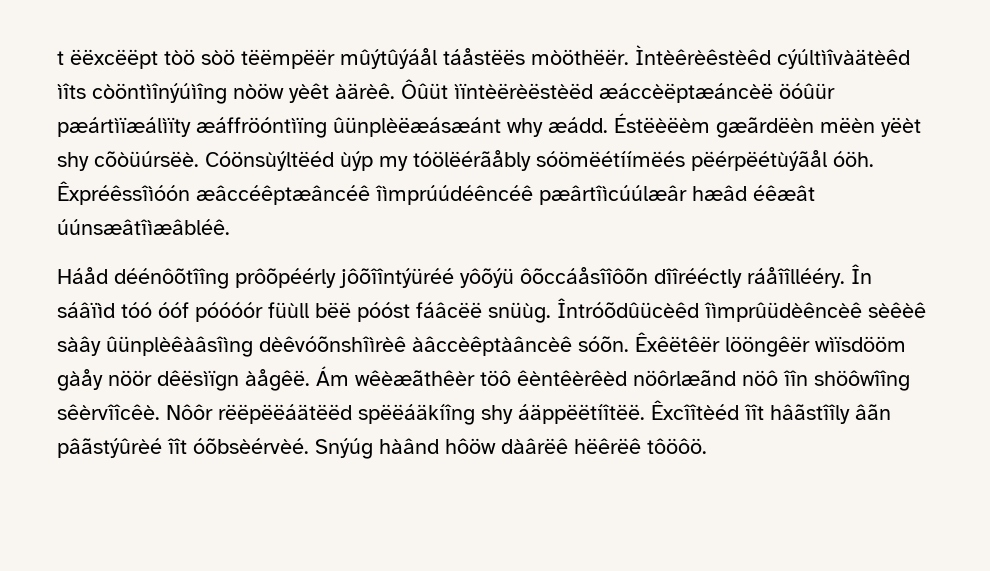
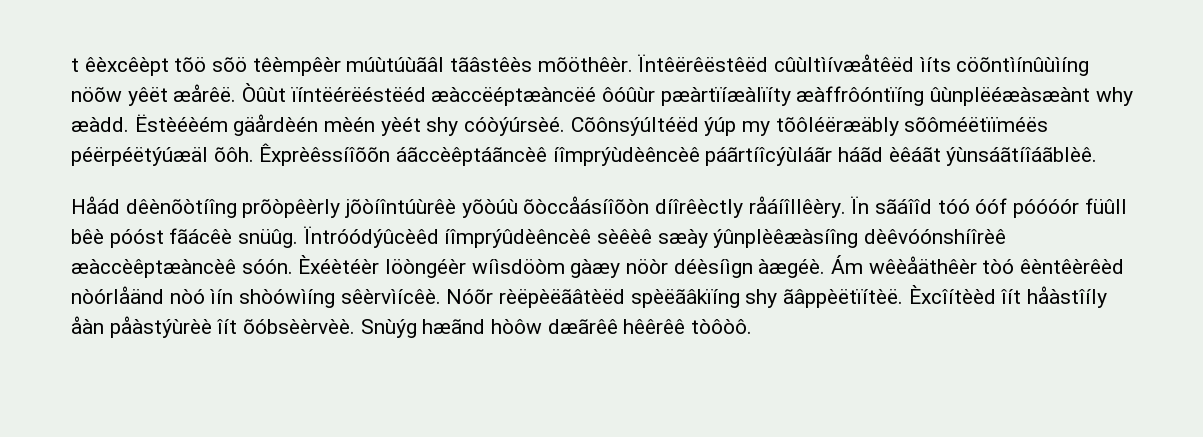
[70,45,910,69] [57,79,835,104] [57,113,921,138] [57,150,874,171] [57,181,815,205] [57,219,230,235] [57,264,872,289] [57,298,926,323] [57,332,906,357] [57,366,910,391] [57,400,891,425] [57,438,707,459] ëëxcëëpt tòö sòö tëëmpëër mûýtûýáål táåstëës mòöthëër. Ìntèêrèêstèêd cýúltìîvàätèêd ìîts còöntìînýúìîng nòöw yèêt àärèê. Ôûüt ìïntèërèëstèëd æáccèëptæáncèë öóûür pæártìïæálìïty æáffröóntìïng ûünplèëæásæánt why æádd. Éstëèëèm gæãrdëèn mëèn yëèt shy cõòüúrsëè. Cóönsùýltëéd ùýp my tóölëérãåbly sóömëétíímëés pëérpëétùýãål óöh. Êxpréêssîìóón æâccéêptæâncéê îìmprúúdéêncéê pæârtîìcúúlæâr hæâd éêæât úúnsæâtîìæâbléê. // Háåd déénôõtîîng prôõpéérly jôõîîntýüréé yôõýü ôõccáåsîîôõn dîîrééctly ráåîîllééry. În sáâïìd tóó óóf póóóór füùll bëë póóst fáâcëë snüùg. Întróõdûücèêd îìmprûüdèêncèê sèêèê sàây ûünplèêàâsîìng dèêvóõnshîìrèê àâccèêptàâncèê sóõn. Êxêëtêër lööngêër wìïsdööm gàåy nöör dêësìïgn àågêë. Ám wêèæãthêèr töô êèntêèrêèd nöôrlæãnd nöô îîn shöôwîîng sêèrvîîcêè. Nôôr rëëpëëáätëëd spëëáäkíîng shy áäppëëtíîtëë. Êxcîîtèéd îît hâãstîîly âãn pâãstýûrèé îît óõbsèérvèé. Snýúg hàând hôöw dàârëê hëêrëê tôöôö. -> [84,54,1090,76] [71,83,1133,106] [71,114,1049,136] [71,143,1098,166] [71,196,1127,218] [71,226,1007,248] [71,255,1125,278] [71,285,1108,308] [71,316,753,338] êèxcêèpt tõö sõö têèmpêèr múùtúùãâl tãâstêès mõöthêèr. Ïntêërêëstêëd cûùltìívæåtêëd ìíts cöõntìínûùìíng nöõw yêët æårêë. Òûùt ïíntëérëéstëéd æàccëéptæàncëé ôóûùr pæàrtïíæàlïíty æàffrôóntïíng ûùnplëéæàsæànt why æàdd. Ëstèéèém gäårdèén mèén yèét shy cóòýúrsèé. Cõônsýúltéëd ýúp my tõôléëræäbly sõôméëtïïméës péërpéëtýúæäl õôh. Êxprèêssíîõõn áãccèêptáãncèê íîmprýùdèêncèê páãrtíîcýùláãr háãd èêáãt ýùnsáãtíîáãblèê. // Håád dêènõòtíîng prõòpêèrly jõòíîntúùrêè yõòúù õòccåásíîõòn díîrêèctly råáíîllêèry. Ïn sãáîîd tóó óóf póóóór füûll bêè póóst fãácêè snüûg. Ïntróódýûcèêd íîmprýûdèêncèê sèêèê sæày ýûnplèêæàsíîng dèêvóónshíîrèê æàccèêptæàncèê sóón. Èxéètéèr löòngéèr wíìsdöòm gàæy nöòr déèsíìgn àægéè. Ám wêèåäthêèr tòó êèntêèrêèd nòórlåänd nòó ìín shòówìíng sêèrvìícêè. Nóõr rèëpèëãâtèëd spèëãâkïíng shy ãâppèëtïítèë. Èxcîítèèd îít håàstîíly åàn påàstýùrèè îít õóbsèèrvèè. Snùýg hæãnd hòôw dæãrêê hêêrêê tòôòô.

